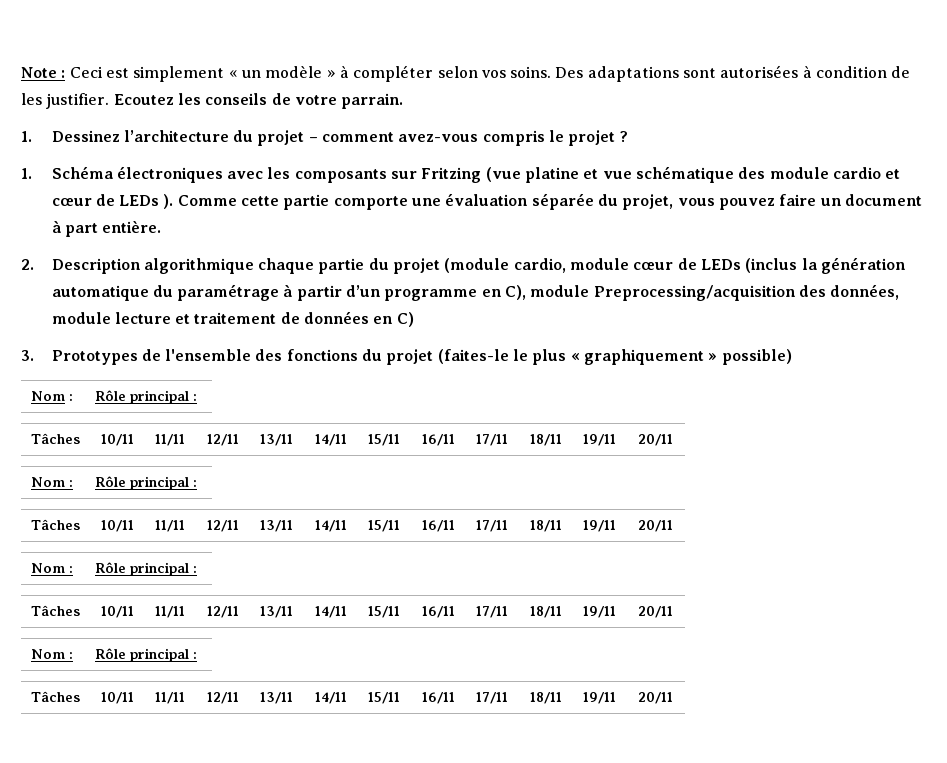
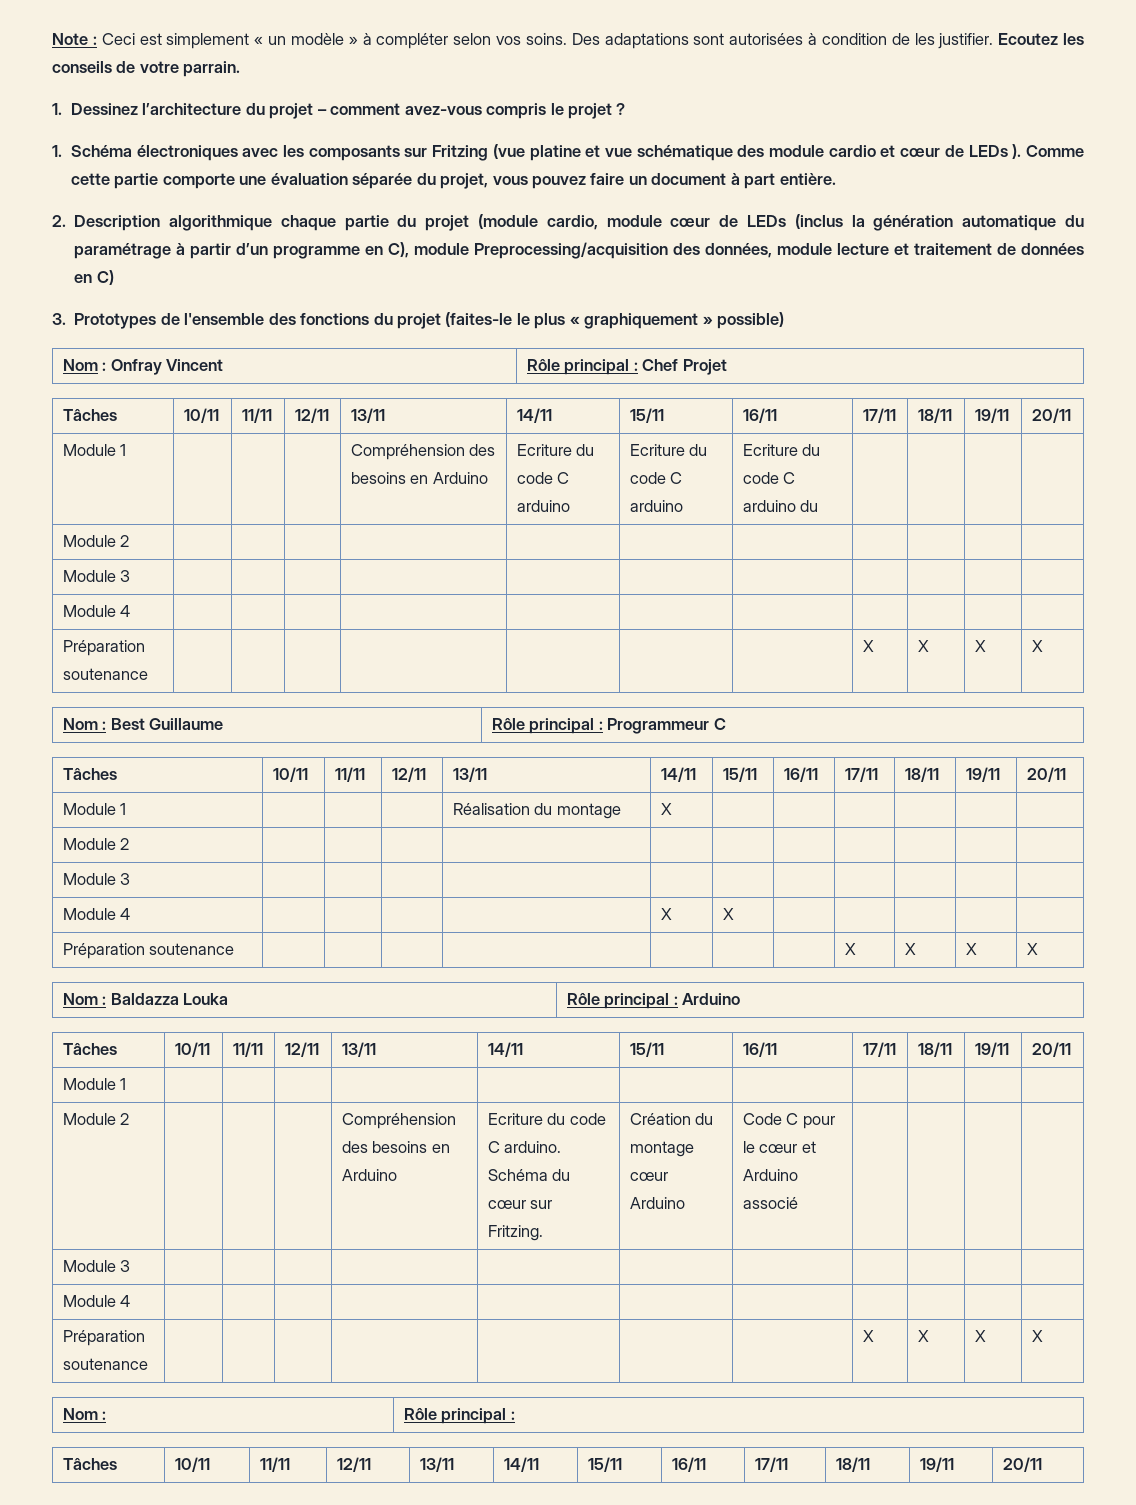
[95,390,198,404] | Rôle principal : -> [110,359,224,375] [526,359,727,375] Onfray Vincent | Rôle principal : Chef Projet
(674, 440) none -> [62,444,127,456] [350,444,496,460] [350,472,488,484] [516,444,595,456] [516,472,570,484] [516,500,570,512] [629,444,708,456] [629,472,683,484] [629,500,683,512] [742,444,821,456] [742,472,796,484] [742,500,819,512] [62,535,130,547] [62,570,131,582] [62,605,131,617] [62,640,145,656] [62,668,148,680] [862,640,874,652] [917,640,929,652] [974,640,986,652] [1031,640,1043,652] [62,718,224,730] [491,718,726,734] [62,768,117,780] [272,767,308,782] [334,767,365,782] [391,767,426,782] [452,767,487,782] [660,767,696,782] [722,767,757,782] [783,767,818,782] [844,767,878,782] [904,767,939,782] [965,767,1000,782] [1026,767,1066,782] [62,803,127,815] [452,803,621,819] [660,803,672,815] [62,838,130,850] [62,873,131,885] [62,908,131,920] [660,908,672,920] [722,908,734,920] [62,943,235,959] [844,943,856,955] [904,943,916,955] [965,943,977,955] [1026,943,1038,955] [62,993,229,1005] [566,993,741,1009] [62,1043,117,1055] [174,1042,210,1057] [232,1042,263,1057] [284,1042,319,1057] [341,1042,376,1057] [487,1042,523,1057] [629,1042,664,1057] [742,1042,777,1057] [862,1042,896,1057] [917,1042,952,1057] [974,1042,1009,1057] [1031,1042,1071,1057] [62,1078,127,1090] [62,1113,130,1125] [341,1113,456,1129] [341,1141,450,1153] [341,1169,397,1181] [487,1113,606,1125] [487,1141,562,1153] [487,1169,571,1181] [487,1200,553,1209] [487,1225,543,1241] [629,1113,714,1125] [629,1141,694,1157] [629,1172,668,1181] [629,1197,685,1209] [742,1113,835,1129] [742,1141,816,1153] [742,1169,798,1181] [742,1197,798,1209] [62,1260,131,1272] [62,1295,131,1307] [62,1330,145,1346] [62,1358,148,1370] [862,1330,874,1342] [917,1330,929,1342] [974,1330,986,1342] [1031,1330,1043,1342] // Module 1 | | | | Compréhension des besoins en Arduino | Ecriture du code C arduino | Ecriture du code C arduino | Ecriture du code C arduino du | | | | // Module 2 | | | | | | | | | | | // Module 3 | | | | | | | | | | | // Module 4 | | | | | | | | | | | // Préparation soutenance | | | | | | | | X | X | X | X // Nom : Best Guillaume | Rôle principal : Programmeur C // Tâches | 10/11 | 11/11 | 12/11 | 13/11 | 14/11 | 15/11 | 16/11 | 17/11 | 18/11 | 19/11 | 20/11 // Module 1 | | | | Réalisation du montage | X | | | | | | // Module 2 | | | | | | | | | | | // Module 3 | | | | | | | | | | | // Module 4 | | | | | X | X | | | | | // Préparation soutenance | | | | | | | | X | X | X | X // Nom : Baldazza Louka | Rôle principal : Arduino // Tâches | 10/11 | 11/11 | 12/11 | 13/11 | 14/11 | 15/11 | 16/11 | 17/11 | 18/11 | 19/11 | 20/11 // Module 1 | | | | | | | | | | | // Module 2 | | | | Compréhension des besoins en Arduino | Ecriture du code C arduino. Schéma du cœur sur Fritzing. | Création du montage cœur Arduino | Code C pour le cœur et Arduino associé | | | | // Module 3 | | | | | | | | | | | // Module 4 | | | | | | | | | | | // Préparation soutenance | | | | | | | | X | X | X | X
[31,563,74,573] [95,562,198,576] [31,605,81,616] [101,606,135,618] [155,606,186,618] [207,606,240,618] [260,606,294,618] [315,606,348,618] [368,606,401,618] [422,606,456,618] [476,606,509,618] [530,606,563,618] [583,606,617,618] [638,606,674,618] [31,649,74,659] [95,648,198,662] [31,691,81,702] [101,692,135,704] [155,692,186,704] [207,692,240,704] [260,692,294,704] [315,692,348,704] [368,692,401,704] [422,692,456,704] [476,692,509,704] [530,692,563,704] [583,692,617,704] [638,692,674,704] // Nom : | Rôle principal : // Tâches | 10/11 | 11/11 | 12/11 | 13/11 | 14/11 | 15/11 | 16/11 | 17/11 | 18/11 | 19/11 | 20/11 // Nom : | Rôle principal : // Tâches | 10/11 | 11/11 | 12/11 | 13/11 | 14/11 | 15/11 | 16/11 | 17/11 | 18/11 | 19/11 | 20/11 -> (1042, 1464) none

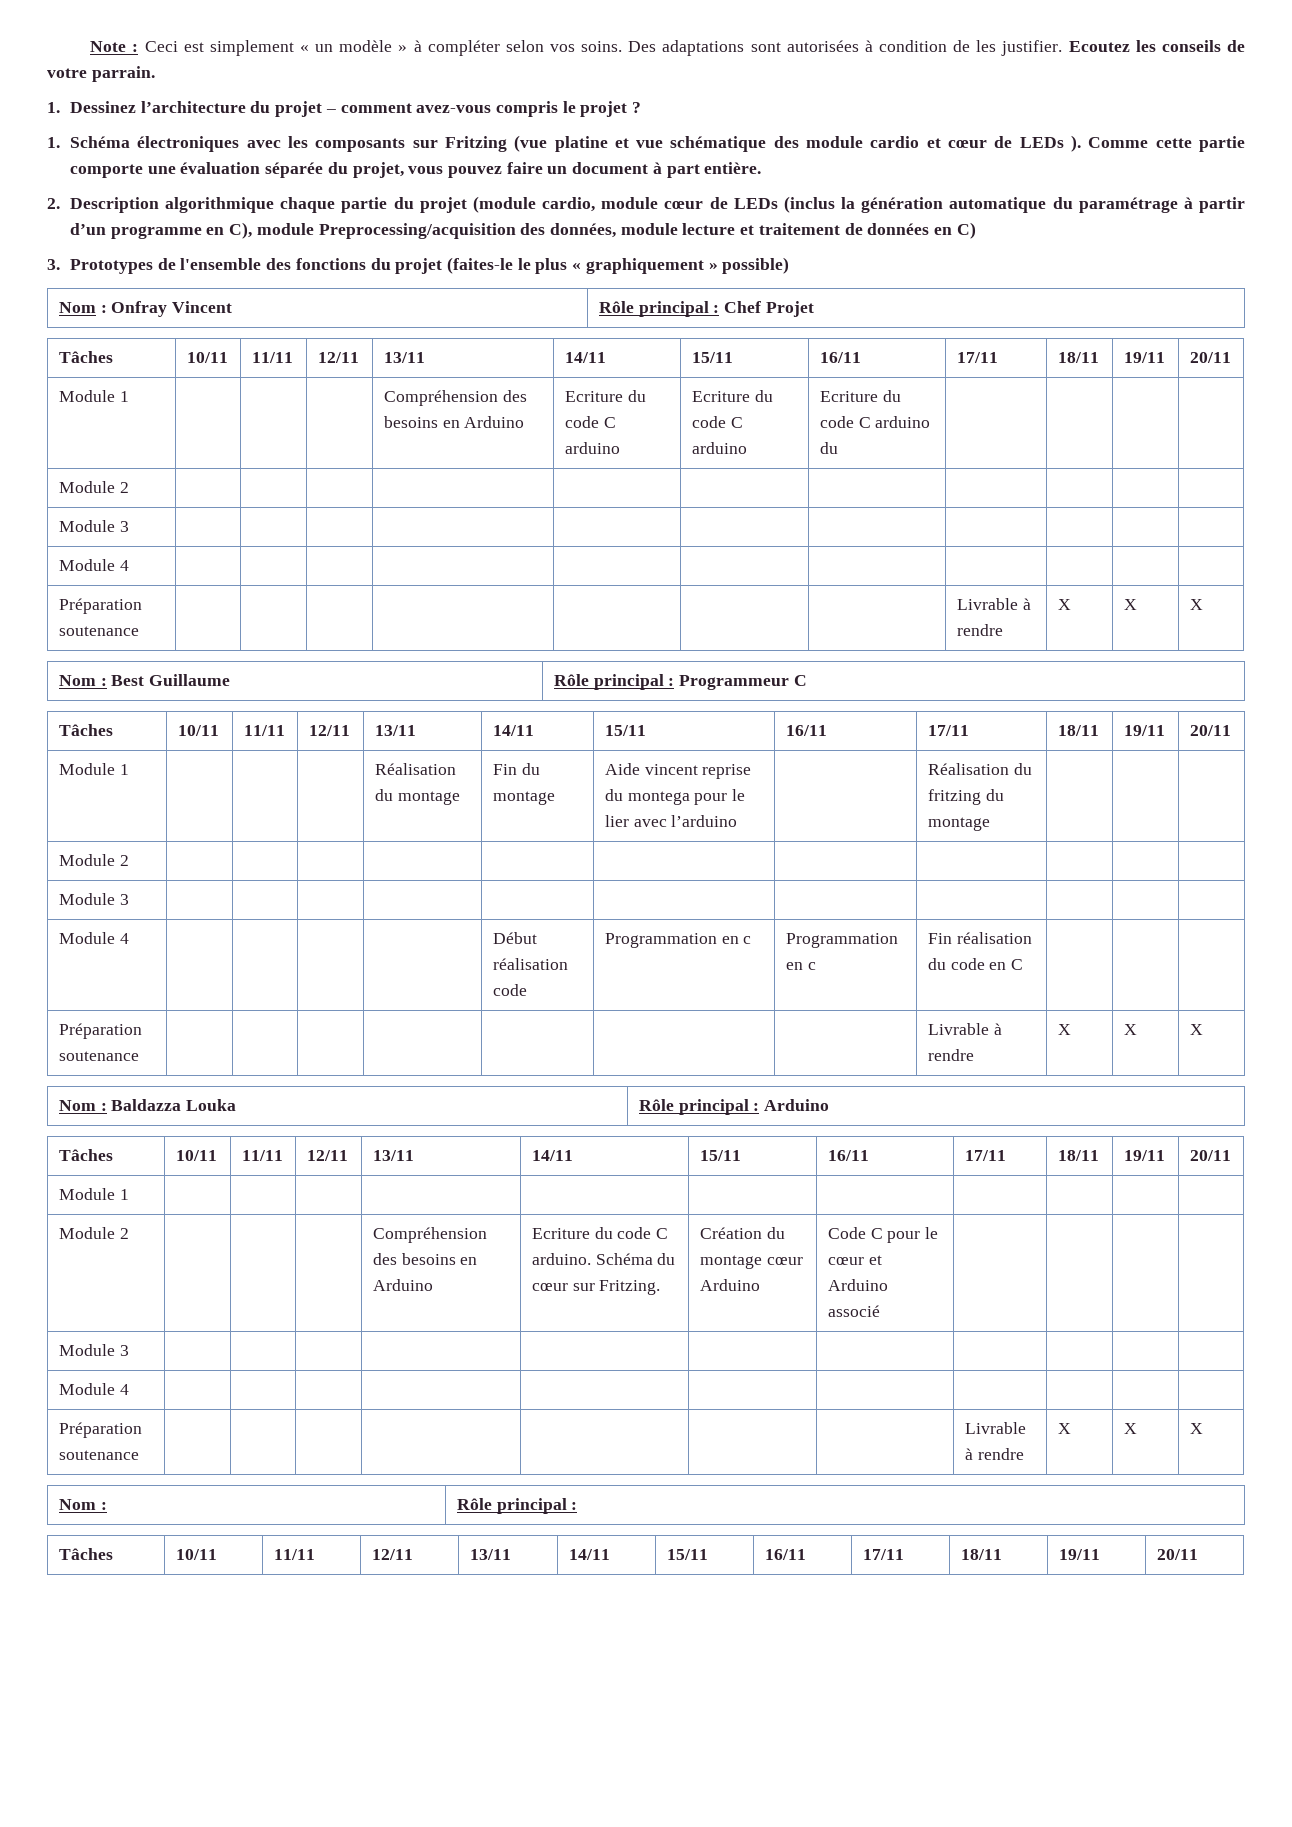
[862,640,874,652] X -> [956,598,1031,610] [956,624,1003,636] Livrable à rendre
[660,803,672,815] [62,838,130,850] [62,873,131,885] [62,908,131,920] [660,908,672,920] [722,908,734,920] [62,943,235,959] [844,943,856,955] X | | | | | | // Module 2 | | | | | | | | | | | // Module 3 | | | | | | | | | | | // Module 4 | | | | | X | X | | | | | // Préparation soutenance | | | | | | | | X -> [492,763,540,775] [492,791,555,805] [604,763,752,779] [604,789,746,805] [604,815,738,827] [927,763,1032,775] [927,789,1004,805] [927,817,990,831] [58,854,129,866] [58,893,129,905] [58,932,129,944] [492,932,537,944] [492,958,568,970] [492,984,527,996] [604,933,752,948] [785,933,898,948] [785,962,816,970] [927,932,1032,944] [927,958,1024,970] [58,1023,142,1039] [58,1051,139,1061] [927,1023,1002,1035] [927,1049,974,1061] Fin du montage | Aide vincent reprise du montega pour le lier avec l’arduino | | Réalisation du fritzing du montage | | | // Module 2 | | | | | | | | | | | // Module 3 | | | | | | | | | | | // Module 4 | | | | | Début réalisation code | Programmation en c | Programmation en c | Fin réalisation du code en C | | | // Préparation soutenance | | | | | | | | Livrable à rendre
[862,1330,874,1342] X -> [964,1422,1026,1434] [964,1448,1024,1460] Livrable à rendre

